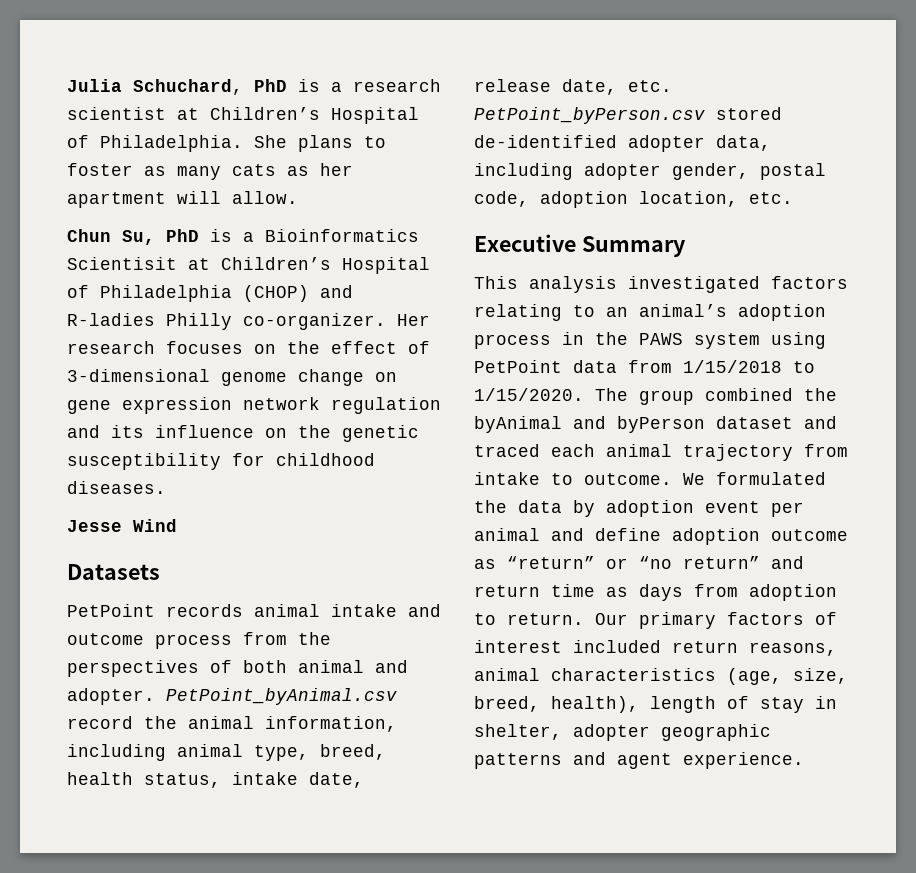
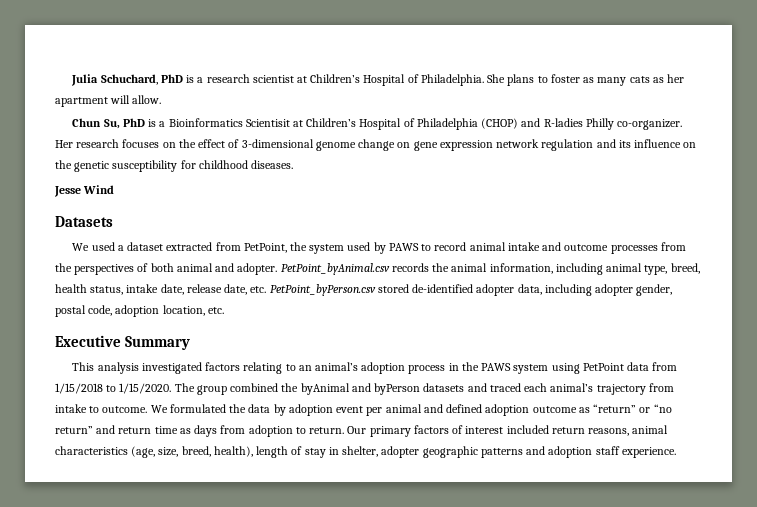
[67,604,243,617] PetPoint records -> [72,242,467,254] We used a dataset extracted from PetPoint, the system used by PAWS to record
[155,634,232,649] process -> [610,245,658,254] processes
[67,716,133,729] record -> [391,263,429,272] records
[716,416,793,429] dataset -> [423,383,465,392] datasets
[606,444,672,457] animal -> [550,383,594,392] animal’s
[595,528,661,541] define -> [446,404,483,413] defined
[617,753,672,769] agent -> [548,446,620,458] adoption staff

